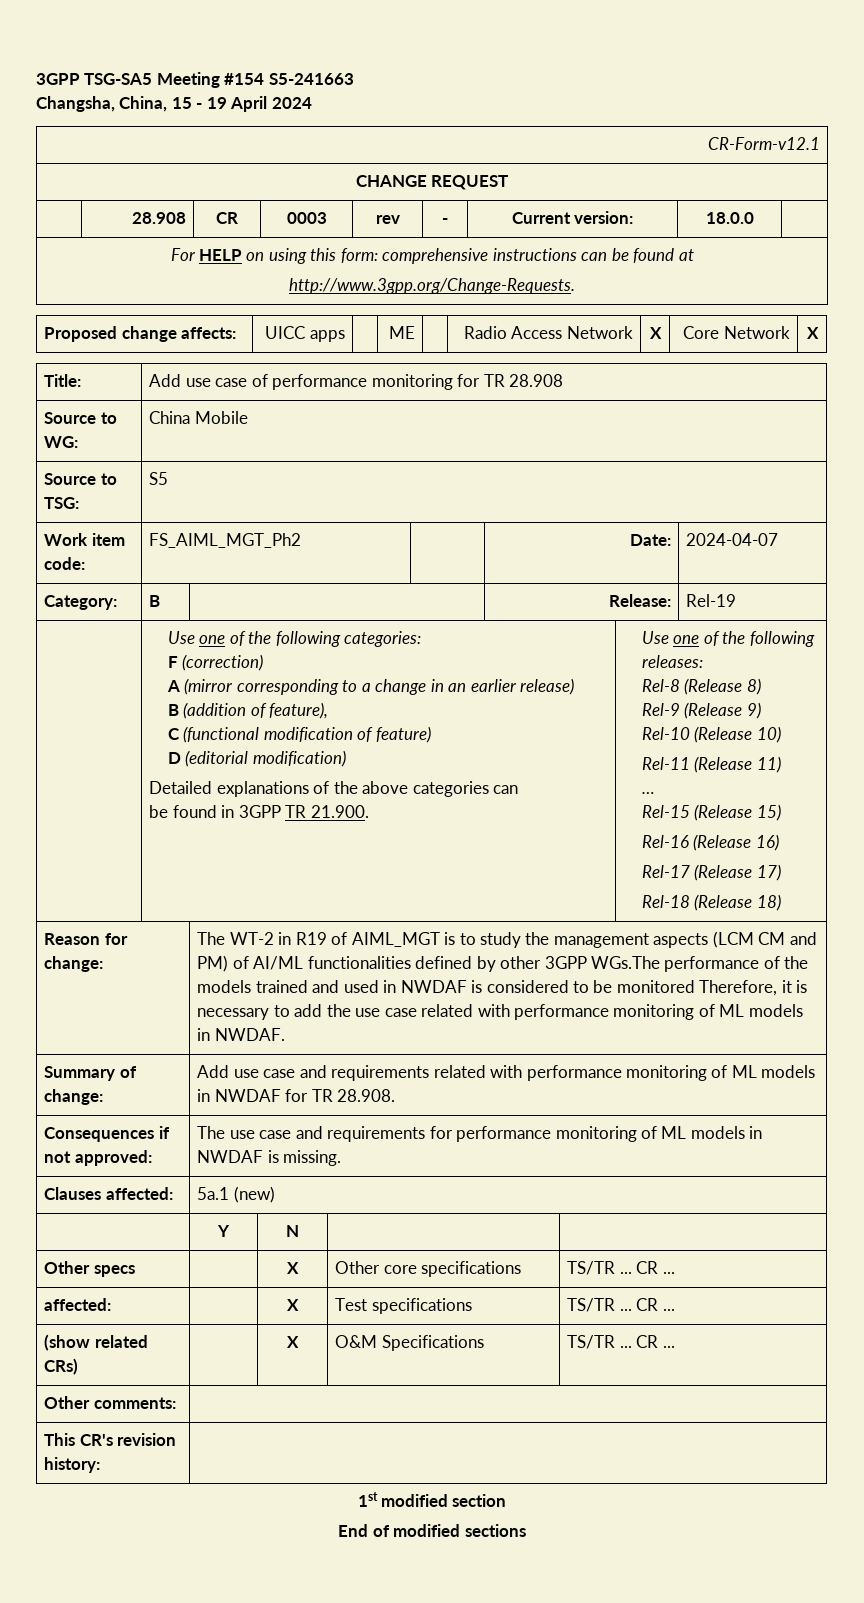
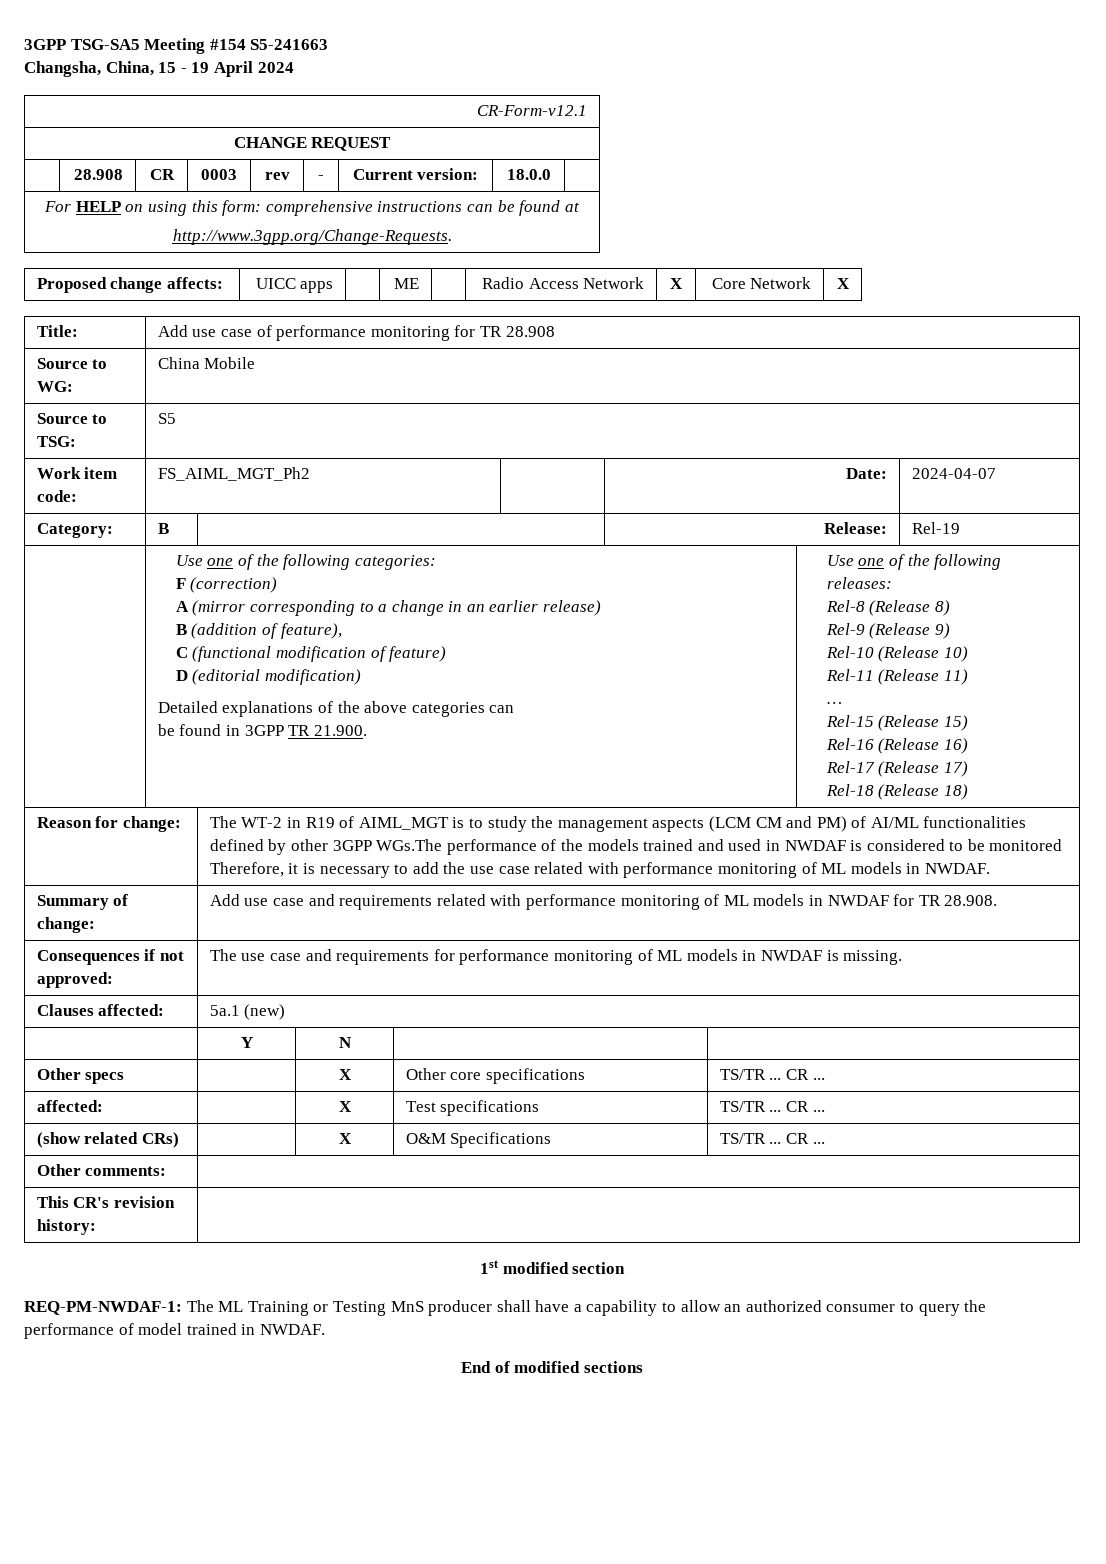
(507, 1500) none -> [24,1300,987,1316] [24,1323,325,1339] // REQ-PM-NWDAF-1: The ML Training or Testing MnS producer shall have a capability to allow an authorized consumer to query the performance of model trained in NWDAF.

